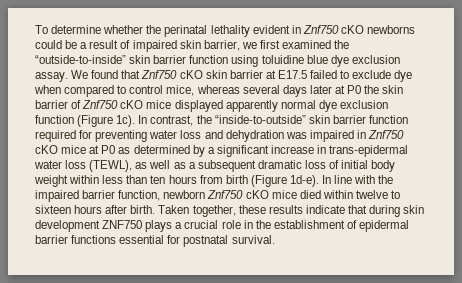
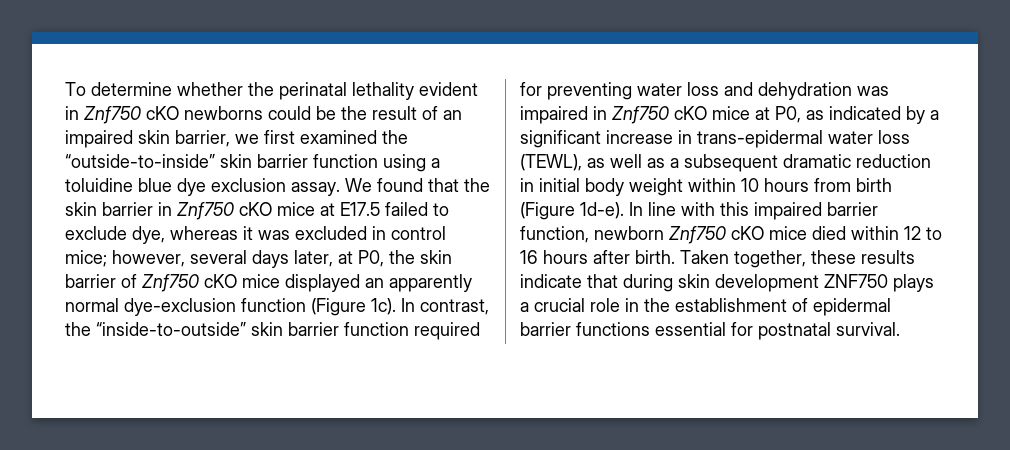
[80,42,88,49] a -> [341,106,367,120] the
(131, 44) none -> [443,110,462,120] an
(259, 61) none -> [431,158,440,168] a
[141,70,263,79] Znf750 cKO skin barrier -> [464,178,490,192] [65,202,315,220] the skin barrier in Znf750 cKO mice
[394,70,413,82] [34,85,362,97] dye when compared to control mice, whereas several days later at P0 -> [132,226,446,244] [65,250,384,268] dye, whereas it was excluded in control mice; however, several days later, at P0,
(223, 106) none -> [365,278,384,288] an
[318,100,388,112] dye exclusion -> [124,298,236,316] dye-exclusion
[101,145,190,154] P0 as determined -> [775,106,901,123] P0, as indicated
[304,160,340,169] loss of -> [856,154,931,168] [520,178,534,192] reduction in
[102,175,166,184] less than ten -> [741,178,759,192] 10
[378,175,394,184] the -> [720,202,749,216] this
[355,190,401,199] [35,205,71,214] twelve to sixteen -> [904,226,942,240] [520,250,538,264] 12 to 16

